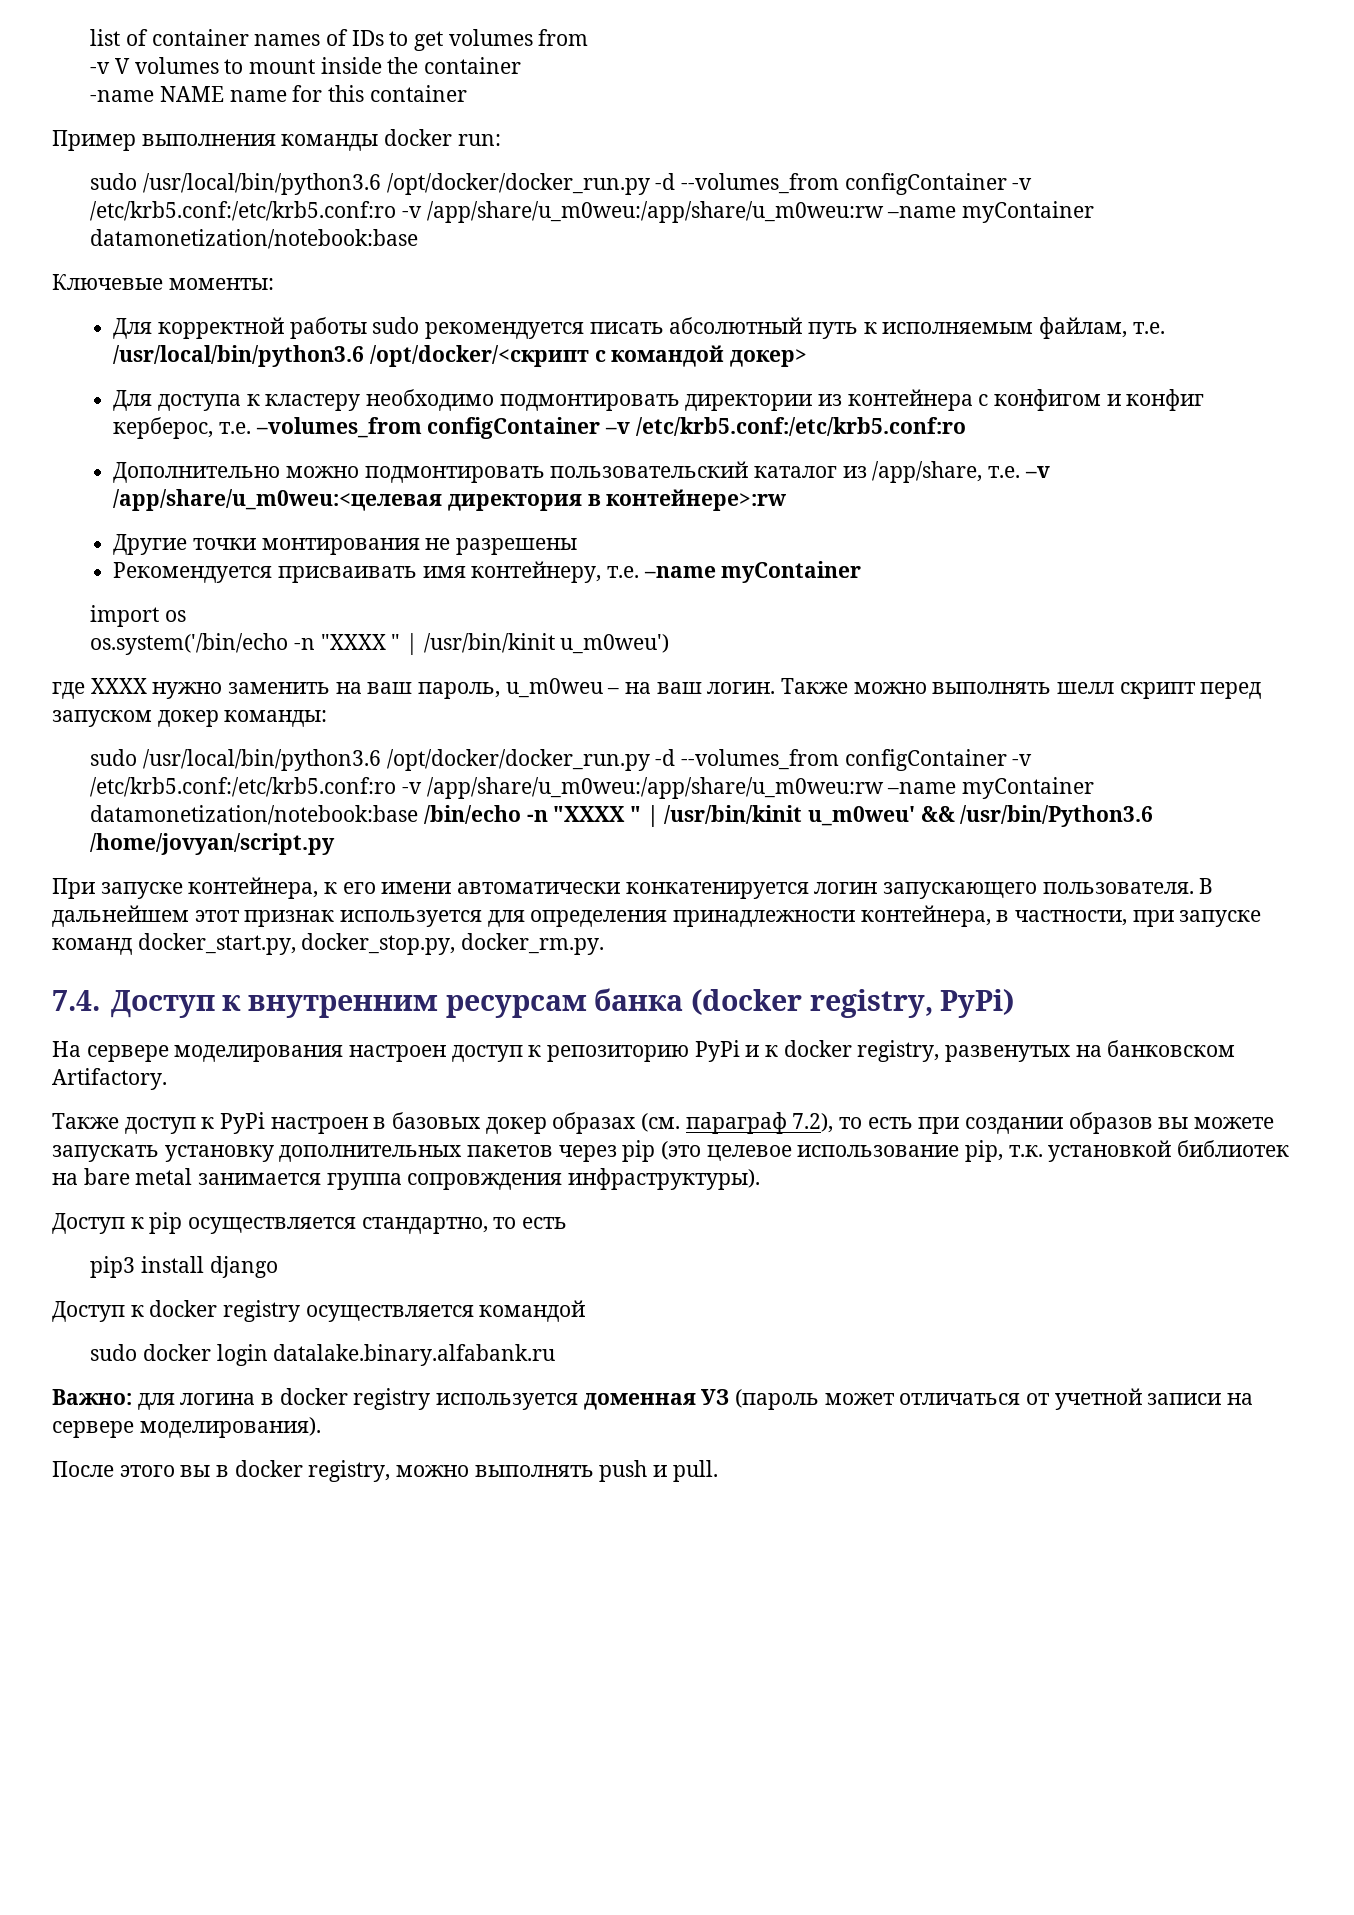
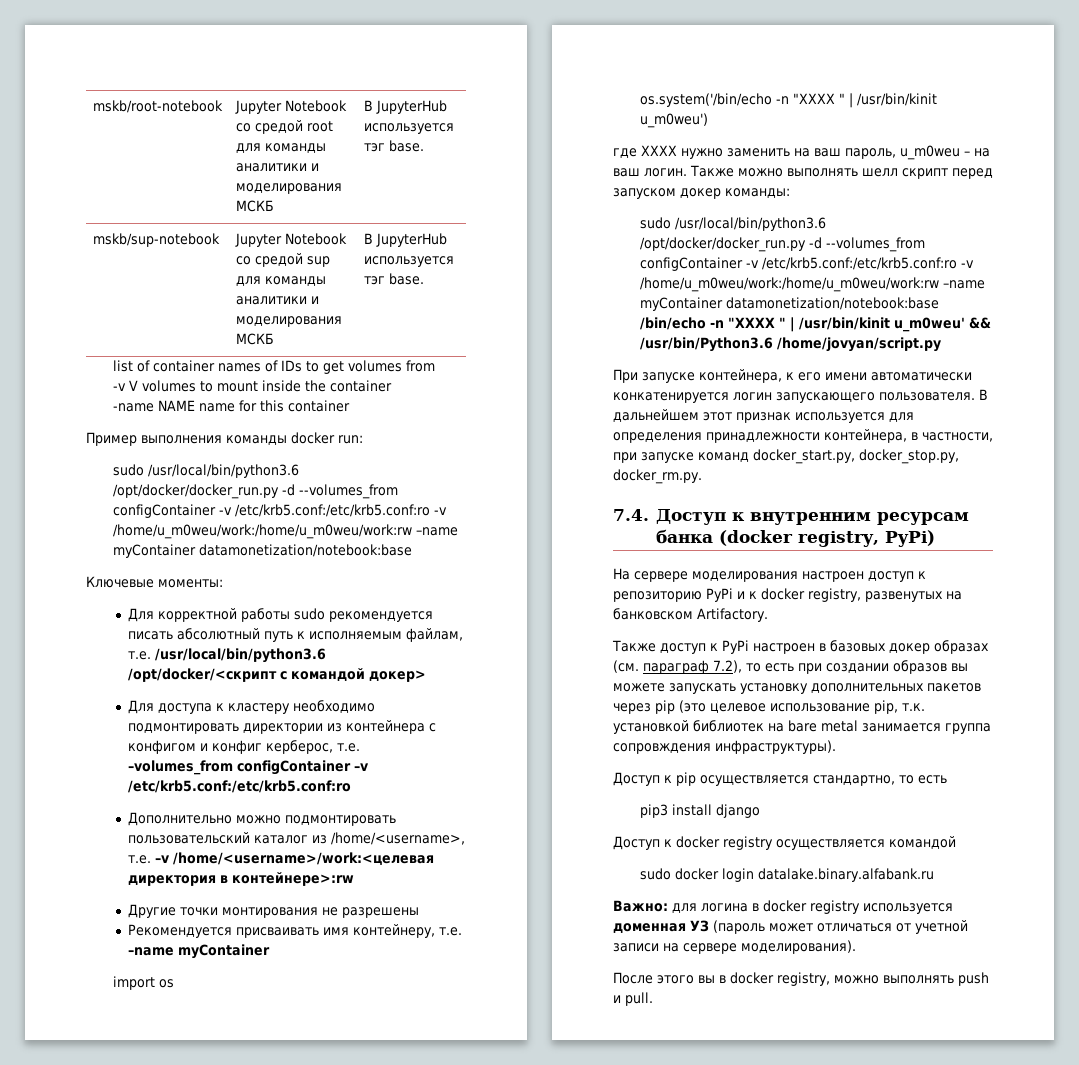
(90, 37) none -> [92,100,223,113] [234,100,347,114] [235,120,333,134] [235,143,326,153] [235,163,319,172] [235,183,342,194] [235,200,274,212] [363,100,447,114] [363,123,454,134] [363,140,424,152] [92,233,220,247] [234,233,347,247] [235,253,330,267] [235,276,326,286] [235,296,319,305] [235,316,342,327] [235,333,274,345] [363,233,447,247] [363,256,454,267] [363,273,424,285] mskb/root-notebook | Jupyter Notebook со средой root для команды аналитики и моделирования МСКБ | В JupyterHub используется тэг base. // mskb/sup-notebook | Jupyter Notebook со средой sup для команды аналитики и моделирования МСКБ | В JupyterHub используется тэг base. //
[426,201,884,223] /app/share/u_m0weu:/app/share/u_m0weu:rw -> [112,524,412,539] /home/u_m0weu/work:/home/u_m0weu/work:rw
[872,461,983,483] /app/share, -> [330,832,465,845] /home/<username>,
[113,489,443,511] /app/share/u_m0weu:<целевая -> [172,852,434,865] /home/<username>/work:<целевая
[426,777,884,799] /app/share/u_m0weu:/app/share/u_m0weu:rw -> [639,277,939,292] /home/u_m0weu/work:/home/u_m0weu/work:rw

